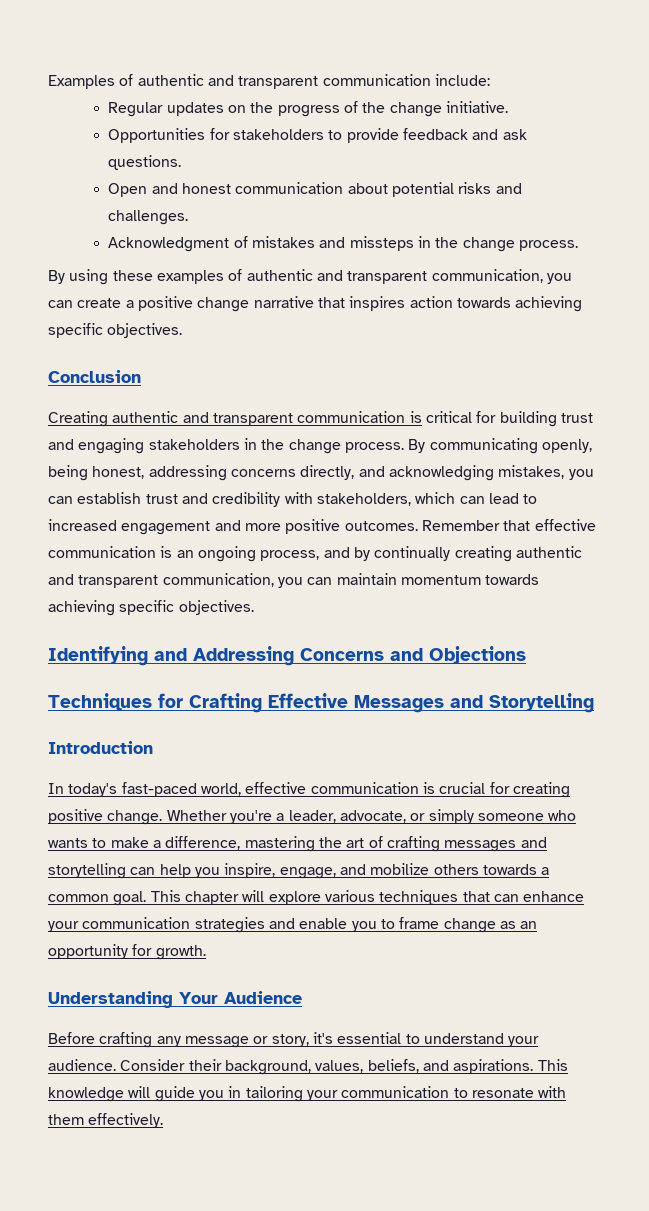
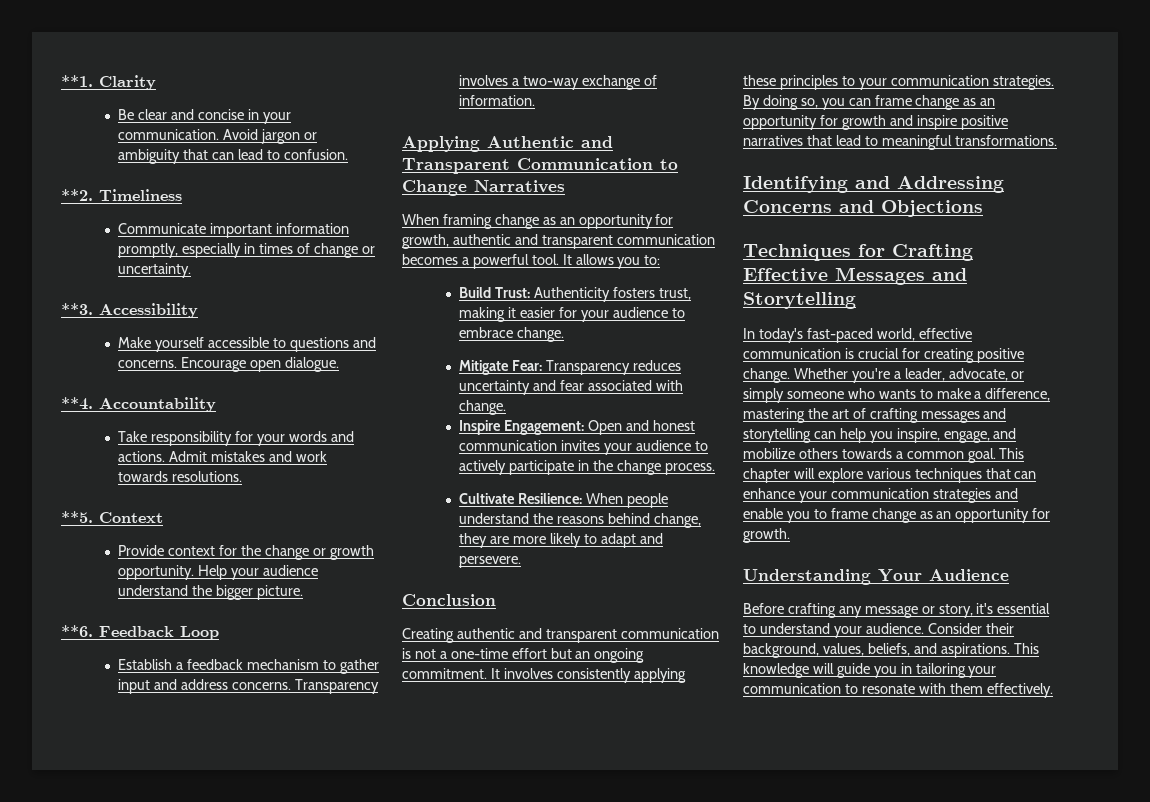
[48,74,490,89] [108,101,509,117] [108,128,527,143] [108,155,182,170] [108,182,522,197] [108,210,189,225] [108,236,579,252] [48,269,572,285] [48,296,583,312] [48,323,183,338] Examples of authentic and transparent communication include: // Regular updates on the progress of the change initiative. // Opportunities for stakeholders to provide feedback and ask questions. // Open and honest communication about potential risks and challenges. // Acknowledgment of mistakes and missteps in the change process. // By using these examples of authentic and transparent communication, you can create a positive change narrative that inspires action towards achieving specific objectives. -> [61,75,156,90] [118,109,291,124] [118,129,317,144] [118,149,348,164] [61,189,182,201] [118,223,350,238] [118,243,375,258] [118,263,192,278] [61,303,198,318] [118,337,376,352] [118,357,339,372] [61,397,216,412] [118,431,354,446] [118,451,327,462] [118,471,243,482] [61,511,163,523] [118,545,374,560] [118,565,318,580] [118,585,303,600] [61,625,219,640] [118,659,379,674] [118,679,379,694] [459,75,657,90] [459,95,536,106] [402,136,613,152] [402,158,678,174] [402,180,565,196] [402,214,674,229] [402,234,715,249] [402,254,661,269] [459,287,691,302] [459,307,685,322] [459,327,565,342] [459,360,681,375] [459,380,683,395] [459,400,507,415] [459,420,695,435] [459,440,708,455] [459,460,715,475] [459,493,668,508] [459,513,701,528] [459,533,663,548] [459,556,522,568] **1. Clarity // Be clear and concise in your communication. Avoid jargon or ambiguity that can lead to confusion. // **2. Timeliness // Communicate important information promptly, especially in times of change or uncertainty. // **3. Accessibility // Make yourself accessible to questions and concerns. Encourage open dialogue. // **4. Accountability // Take responsibility for your words and actions. Admit mistakes and work towards resolutions. // **5. Context // Provide context for the change or growth opportunity. Help your audience understand the bigger picture. // **6. Feedback Loop // Establish a feedback mechanism to gather input and address concerns. Transparency involves a two-way exchange of information. // Applying Authentic and Transparent Communication to Change Narratives // When framing change as an opportunity for growth, authentic and transparent communication becomes a powerful tool. It allows you to: // Build Trust: Authenticity fosters trust, making it easier for your audience to embrace change. // Mitigate Fear: Transparency reduces uncertainty and fear associated with change. // Inspire Engagement: Open and honest communication invites your audience to actively participate in the change process. // Cultivate Resilience: When people understand the reasons behind change, they are more likely to adapt and persevere.
[425,411,593,427] [48,438,592,454] [48,465,594,481] [48,492,538,507] [48,519,596,535] [48,546,582,562] [48,573,540,588] [48,600,254,616] critical for building trust and engaging stakeholders in the change process. By communicating openly, being honest, addressing concerns directly, and acknowledging mistakes, you can establish trust and credibility with stakeholders, which can lead to increased engagement and more positive outcomes. Remember that effective communication is an ongoing process, and by continually creating authentic and transparent communication, you can maintain momentum towards achieving specific objectives. -> [414,648,645,663] [402,668,686,683] [743,75,1054,90] [743,95,996,110] [743,115,1008,130] [743,135,1057,150] not a one-time effort but an ongoing commitment. It involves consistently applying these principles to your communication strategies. By doing so, you can frame change as an opportunity for growth and inspire positive narratives that lead to meaningful transformations.
[48,741,153,754] // Introduction -> (856, 300) none

